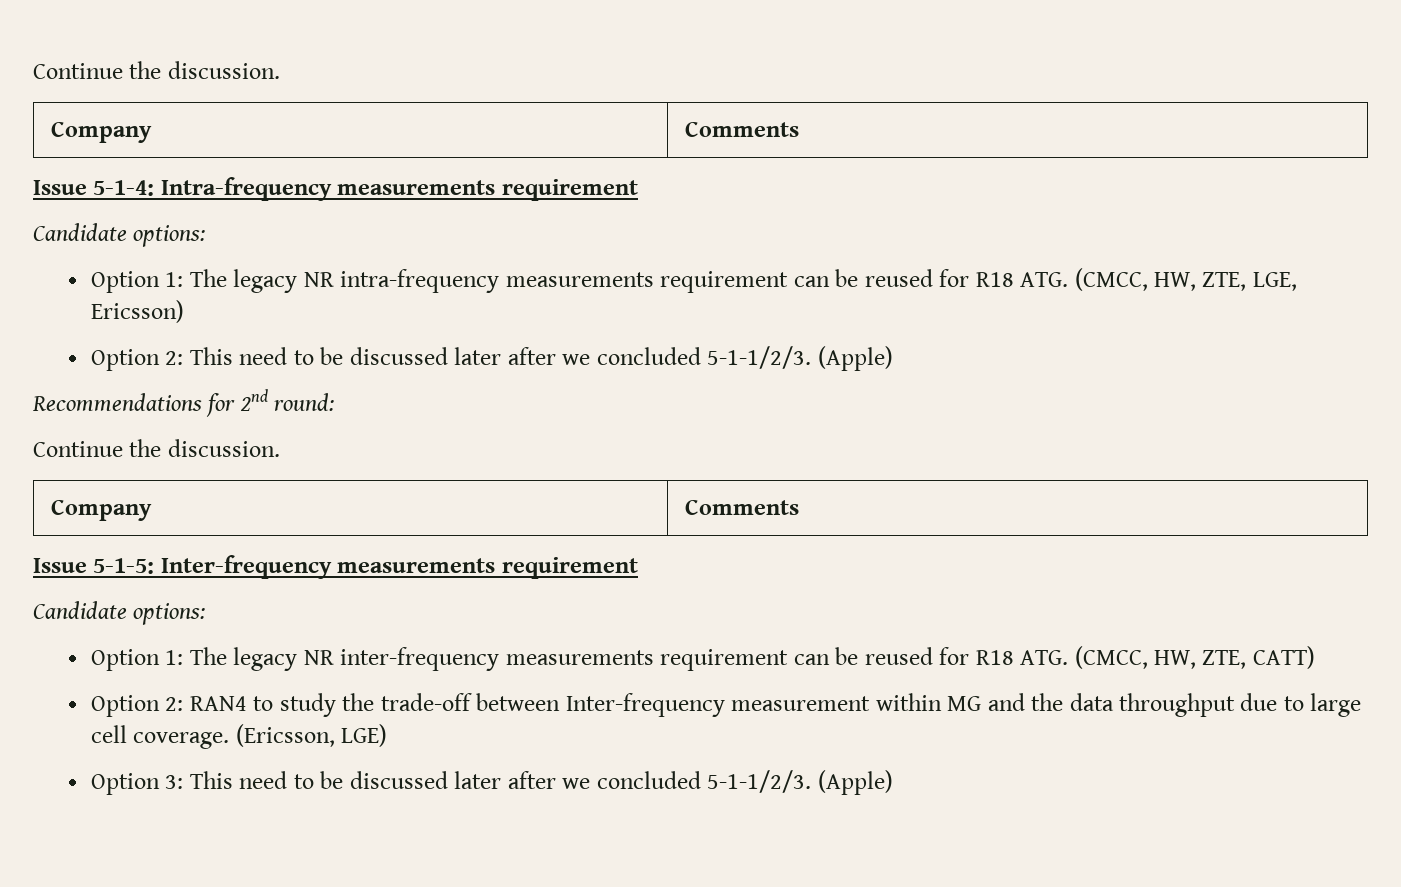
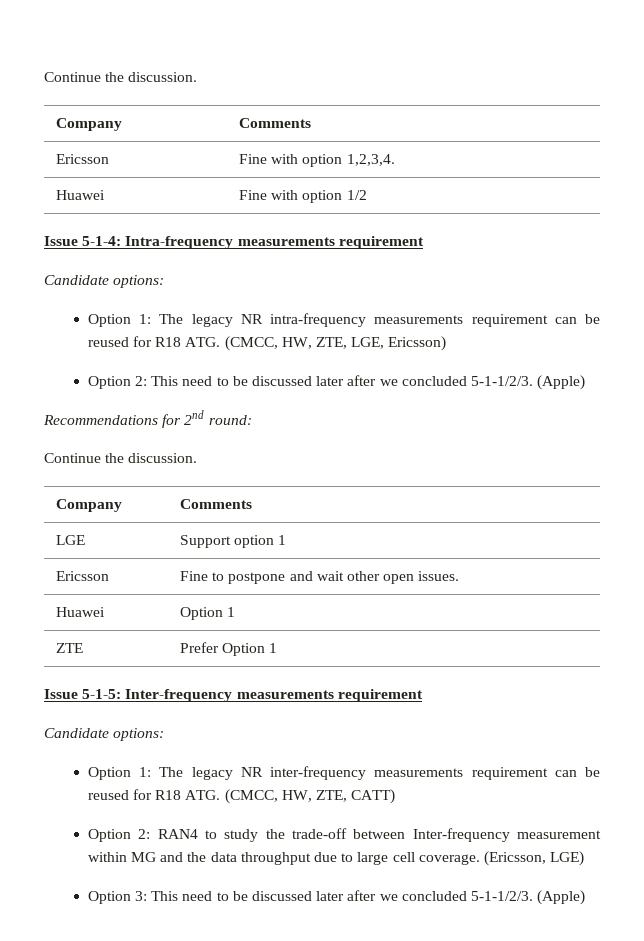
[33,61,280,79] [51,122,153,143] [685,122,800,137] Continue the discussion. // Company | Comments -> [44,72,198,82] [55,118,122,131] [238,118,311,128] [55,154,109,164] [238,154,395,167] [55,190,105,200] [238,190,367,203] Continue the discussion. // Company | Comments // Ericsson | Fine with option 1,2,3,4. // Huawei | Fine with option 1/2
(800, 507) none -> [55,535,85,545] [179,535,287,548] [55,571,109,581] [179,571,460,584] [55,607,105,617] [179,607,236,620] [55,643,83,653] [179,642,278,656] // LGE | Support option 1 // Ericsson | Fine to postpone and wait other open issues. // Huawei | Option 1 // ZTE | Prefer Option 1

